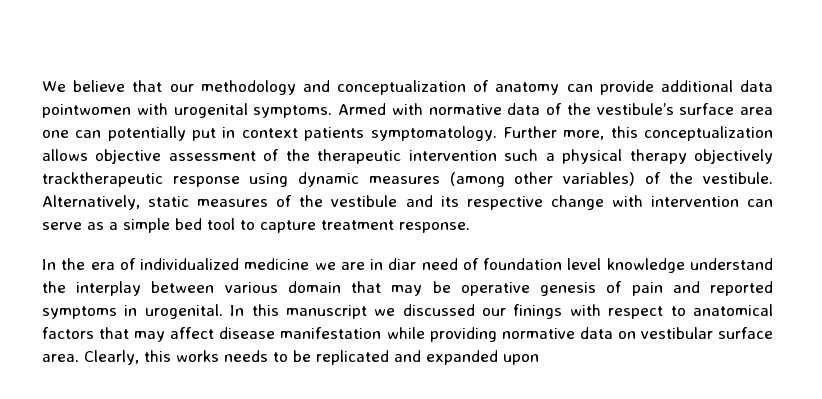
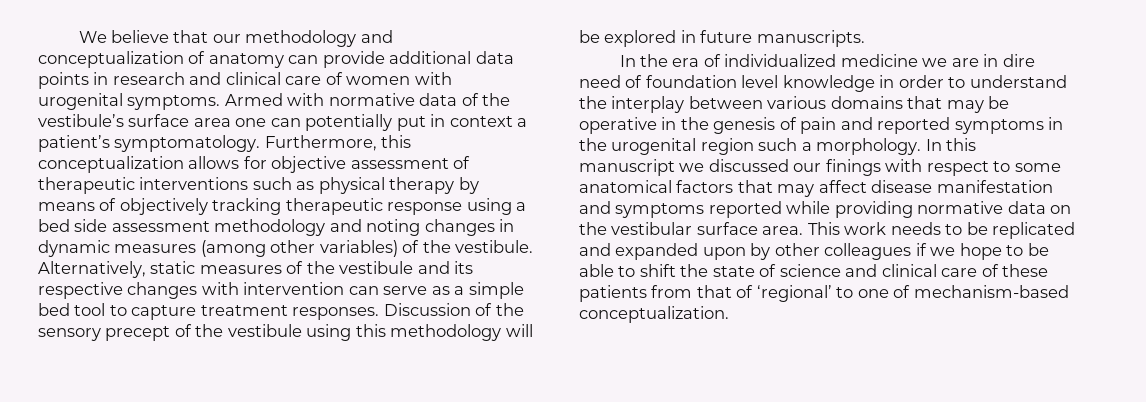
[42,104,131,118] pointwomen -> [38,72,411,89] points in research and clinical care of women
[304,126,605,141] patients symptomatology. Further more, -> [517,118,528,127] [38,135,377,152] a patient’s symptomatology. Furthermore,
(88, 155) none -> [243,156,267,169] for
[285,149,774,164] [42,172,289,187] the therapeutic intervention such a physical therapy objectively tracktherapeutic response using -> [38,177,479,194] [38,198,527,215] [38,219,515,236] therapeutic interventions such as physical therapy by means of objectively tracking therapeutic response using a bed side assessment methodology and noting changes in
[550,195,604,210] change -> [127,282,198,299] changes
[399,222,470,233] response. -> [292,303,524,320] [38,324,533,341] [579,30,865,47] responses. Discussion of the sensory precept of the vestibule using this methodology will be explored in future manuscripts.
[388,258,417,270] diar -> [1002,54,1035,67] dire
(685, 265) none -> [879,75,966,88] in order to
[287,281,341,293] domain -> [830,96,903,109] domains
(530, 289) none -> [661,117,709,130] in the
[144,304,223,319] urogenital. -> [579,138,922,155] the urogenital region such a morphology.
(686, 311) none -> [1014,163,1061,172] some
(382, 333) none -> [579,201,782,218] and symptoms reported
(636, 335) none -> [579,222,607,235] the
[84,350,219,365] Clearly, this works -> [807,222,887,235] This work
(539, 359) none -> [750,243,1049,260] [579,264,1049,277] [579,285,1069,302] [579,306,729,323] by other colleagues if we hope to be able to shift the state of science and clinical care of these patients from that of ‘regional’ to one of mechanism-based conceptualization.

